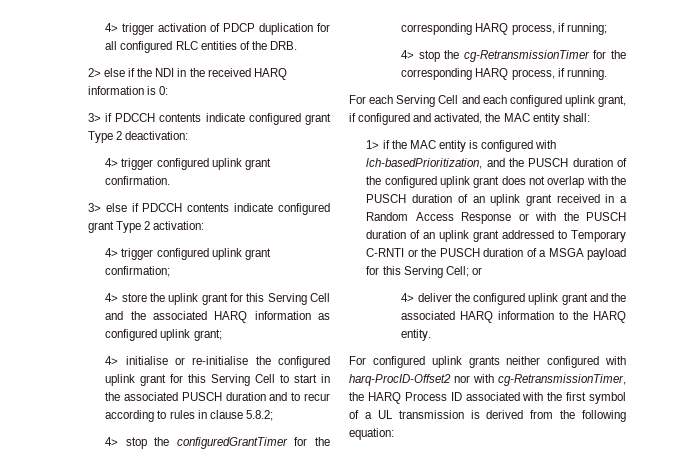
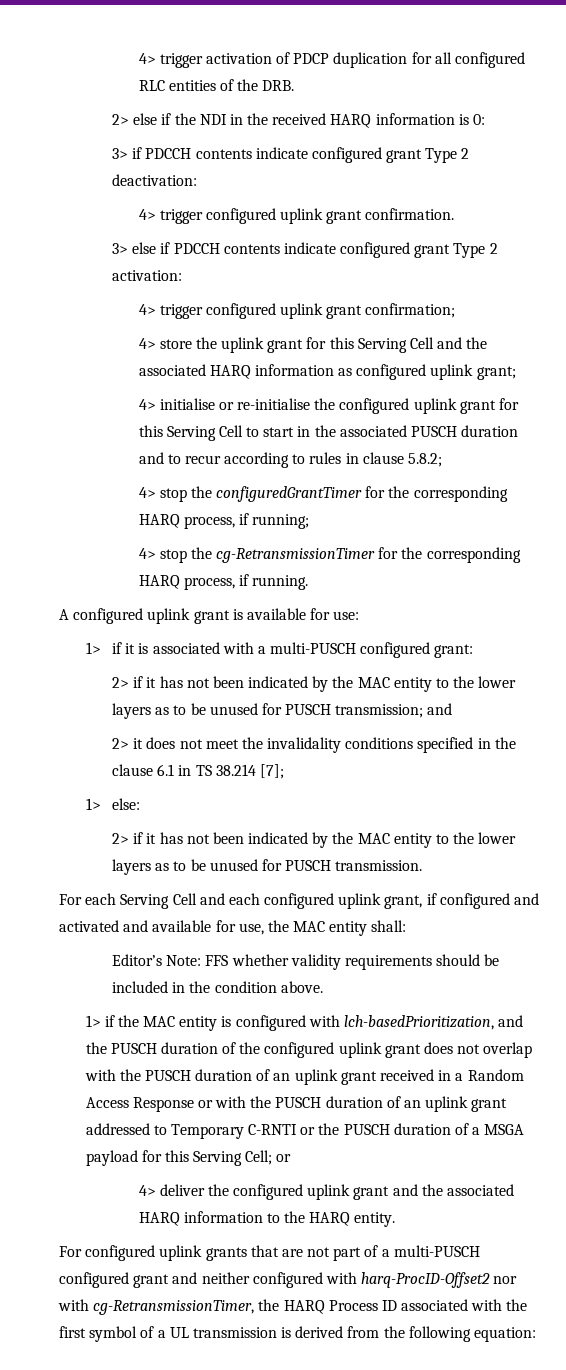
(607, 74) none -> [59,608,360,624] [85,642,474,658] [112,676,517,692] [112,703,453,719] [112,737,516,753] [112,764,284,779] [85,798,141,810] [112,832,517,848] [112,859,423,875] // A configured uplink grant is available for use: // 1> if it is associated with a multi-PUSCH configured grant: // 2> if it has not been indicated by the MAC entity to the lower layers as to be unused for PUSCH transmission; and // 2> it does not meet the invalidality conditions specified in the clause 6.1 in TS 38.214 [7]; // 1> else: // 2> if it has not been indicated by the MAC entity to the lower layers as to be unused for PUSCH transmission.
[434,113,483,124] activated, -> [59,920,264,935] activated and available for use,
(590, 117) none -> [112,954,500,970] [112,981,323,993] // Editor’s Note: FFS whether validity requirements should be included in the condition above.
(500, 362) none -> [250,1245,480,1261] [59,1272,198,1288] that are not part of a multi-PUSCH configured grant and

